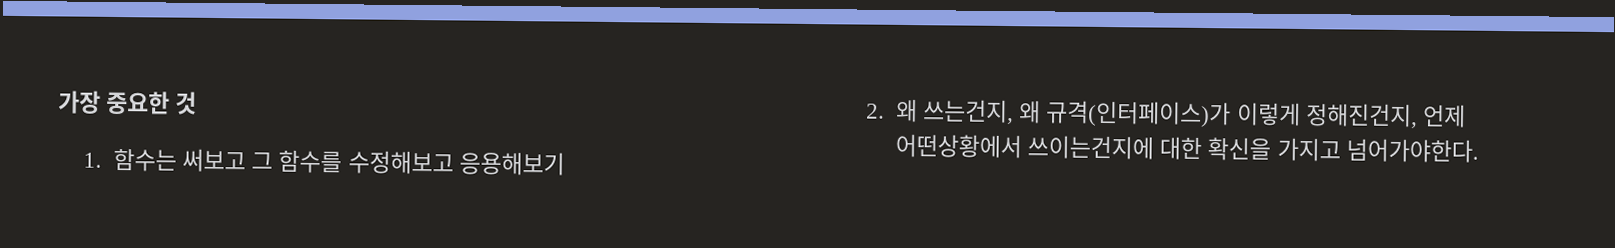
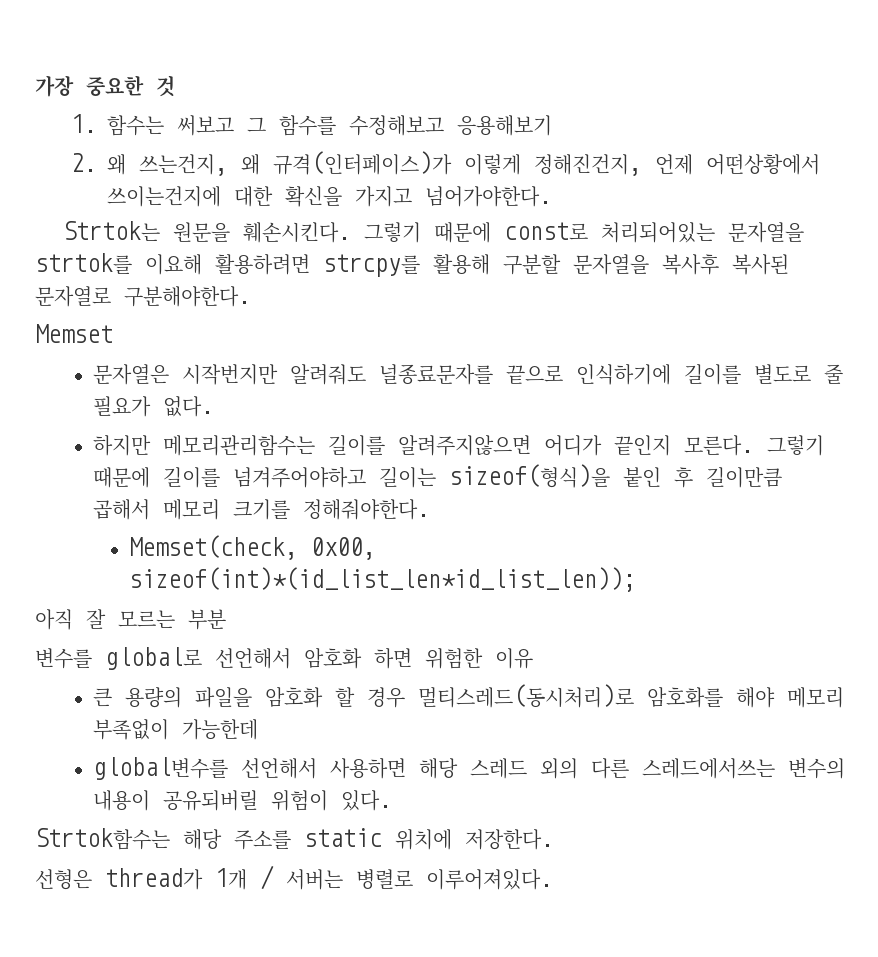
(1479, 150) none -> [62,221,804,243] [35,253,789,277] [35,286,251,307] [35,324,113,343] [93,364,844,385] [93,396,215,417] [93,435,825,456] [93,464,783,488] [93,499,431,520] [129,535,377,560] [129,567,637,592] [35,609,226,630] [35,647,533,670] [93,684,845,708] [93,719,259,740] [93,757,846,780] [93,790,393,811] [35,828,554,850] [35,865,553,890] // Strtok는 원문을 훼손시킨다. 그렇기 때문에 const로 처리되어있는 문자열을 strtok를 이요해 활용하려면 strcpy를 활용해 구분할 문자열을 복사후 복사된 문자열로 구분해야한다. // Memset // 문자열은 시작번지만 알려줘도 널종료문자를 끝으로 인식하기에 길이를 별도로 줄 필요가 없다. // 하지만 메모리관리함수는 길이를 알려주지않으면 어디가 끝인지 모른다. 그렇기 때문에 길이를 넘겨주어야하고 길이는 sizeof(형식)을 붙인 후 길이만큼 곱해서 메모리 크기를 정해줘야한다. // Memset(check, 0x00, sizeof(int)*(id_list_len*id_list_len)); // 아직 잘 모르는 부분 // 변수를 global로 선언해서 암호화 하면 위험한 이유 // 큰 용량의 파일을 암호화 할 경우 멀티스레드(동시처리)로 암호화를 해야 메모리 부족없이 가능한데 // global변수를 선언해서 사용하면 해당 스레드 외의 다른 스레드에서쓰는 변수의 내용이 공유되버릴 위험이 있다. // Strtok함수는 해당 주소를 static 위치에 저장한다. // 선형은 thread가 1개 / 서버는 병렬로 이루어져있다.

